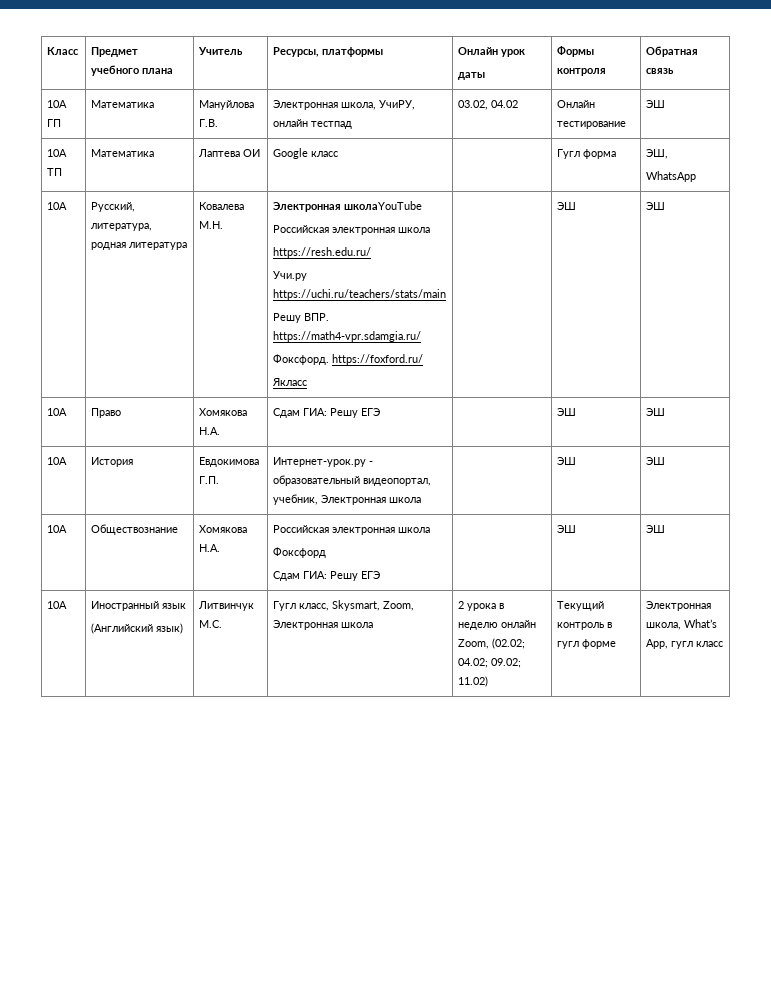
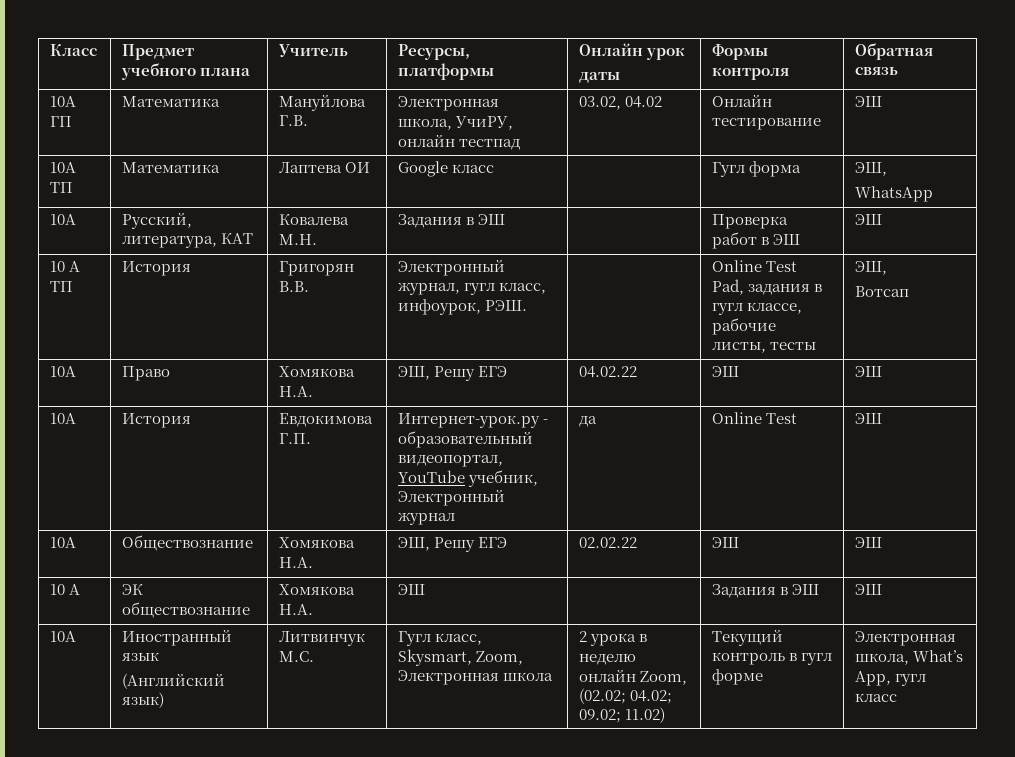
[90,242,187,250] родная литература -> [220,233,253,244] КАТ
[272,201,422,212] [272,225,430,235] [272,247,371,258] [272,271,307,281] [272,289,446,300] [272,313,329,323] [272,331,421,342] [272,354,423,365] [271,378,307,386] [556,202,576,210] [645,202,665,210] Электронная школаYouTube // Российская электронная школа // https://resh.edu.ru/ // Учи.ру https://uchi.ru/teachers/stats/main // Решу ВПР. https://math4-vpr.sdamgia.ru/ // Фоксфорд. https://foxford.ru/ // Якласс | | ЭШ | ЭШ -> [397,214,505,228] [711,214,788,229] [711,232,800,249] [854,214,882,225] [49,261,80,272] [49,281,73,292] [121,261,191,276] [278,261,354,276] [278,281,309,292] [397,259,505,276] [397,282,546,295] [397,299,527,315] [711,260,797,272] [711,279,822,295] [711,302,802,315] [711,318,776,335] [711,342,816,353] [854,261,887,275] [854,286,909,297] Задания в ЭШ | | Проверка работ в ЭШ | ЭШ // 10 А ТП | История | Григорян В.В. | Электронный журнал, гугл класс, инфоурок, РЭШ. | | Online Test Pad, задания в гугл классе, рабочие листы, тесты | ЭШ, // Вотсап
[272,408,380,418] Сдам ГИА: Решу ЕГЭ | -> [397,366,507,381] [578,366,637,378] ЭШ, Решу ЕГЭ | 04.02.22
[272,494,421,505] [556,457,576,465] учебник, Электронная школа | | ЭШ -> [397,470,538,487] [397,489,505,506] [397,512,455,525] [578,416,597,427] [711,412,797,424] YouTube учебник, Электронный журнал | да | Online Test
[272,525,430,535] [272,547,326,558] [272,571,380,581] [556,525,576,533] [645,525,665,533] Российская электронная школа // Фоксфорд // Сдам ГИА: Решу ЕГЭ | | ЭШ | ЭШ -> [397,537,507,552] [578,537,637,548] [711,537,739,548] [854,537,882,548] [49,584,80,595] [121,584,143,595] [121,602,250,618] [278,584,355,595] [278,604,313,615] [397,584,425,595] [711,584,819,598] [854,584,882,595] ЭШ, Решу ЕГЭ | 02.02.22 | ЭШ | ЭШ // 10 А | ЭК обществознание | Хомякова Н.А. | ЭШ | | Задания в ЭШ | ЭШ

